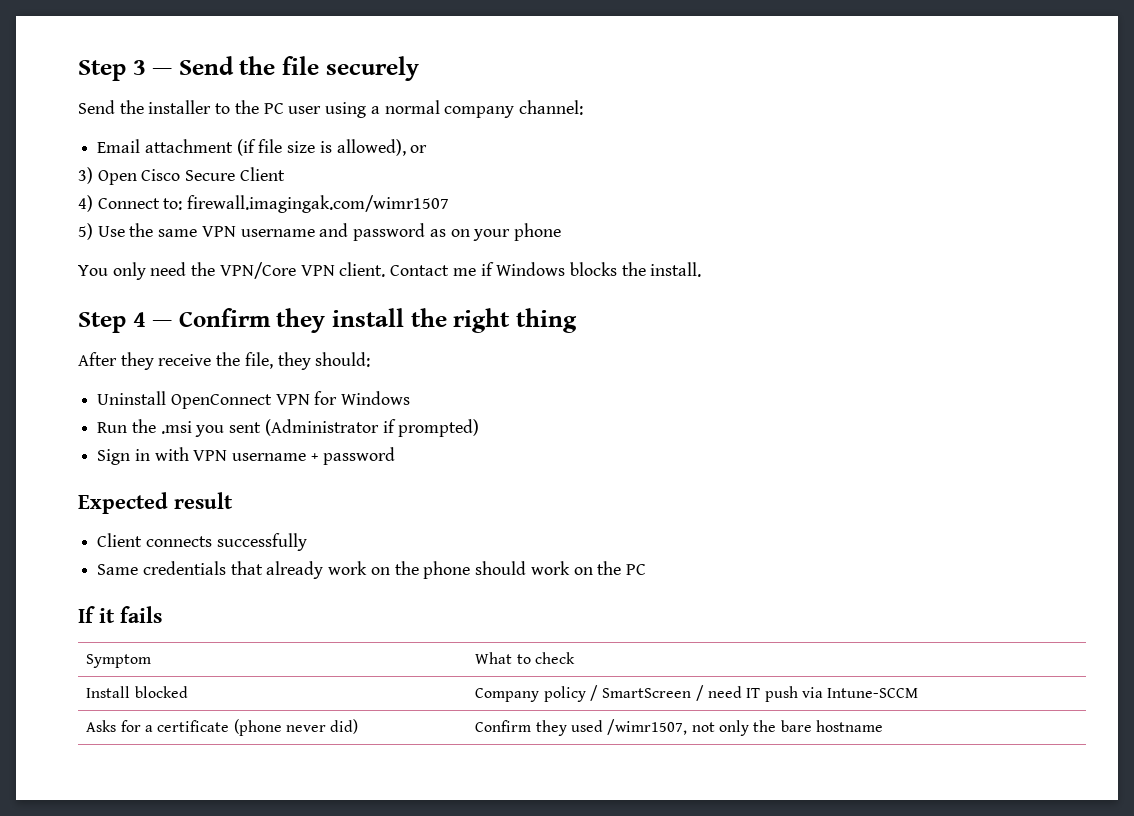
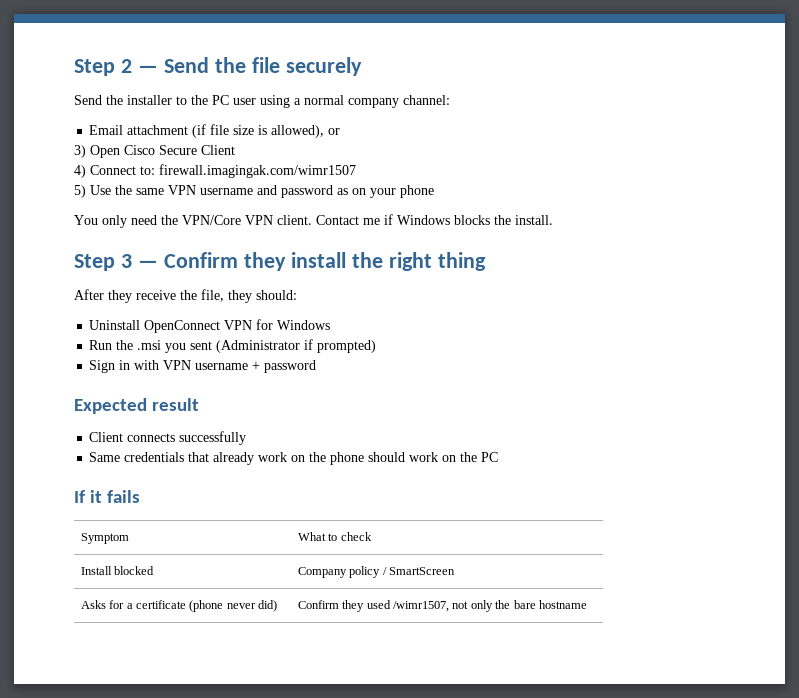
[78,60,146,81] Step 3 -> [74,59,132,76] Step 2
[132,312,146,327] 4 -> [120,254,132,268] 3
[695,685,919,702] / need IT push via Intune-SCCM -> (456, 571) none

